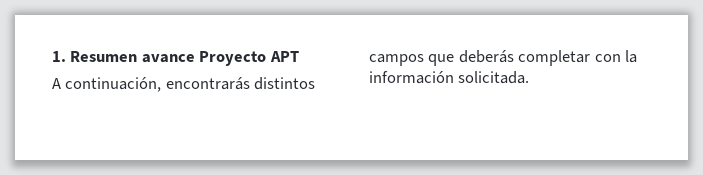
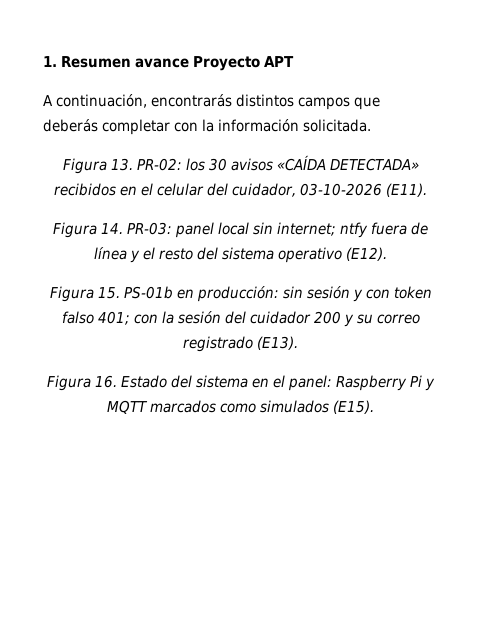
(530, 77) none -> [62,155,419,174] [54,183,427,197] [53,222,428,238] [94,247,387,263] [49,286,432,302] [61,311,420,327] [183,336,298,352] [47,375,435,391] [107,400,374,414] // Figura 13. PR-02: los 30 avisos «CAÍDA DETECTADA» recibidos en el celular del cuidador, 03-10-2026 (E11). // Figura 14. PR-03: panel local sin internet; ntfy fuera de línea y el resto del sistema operativo (E12). // Figura 15. PS-01b en producción: sin sesión y con token falso 401; con la sesión del cuidador 200 y su correo registrado (E13). // Figura 16. Estado del sistema en el panel: Raspberry Pi y MQTT marcados como simulados (E15).

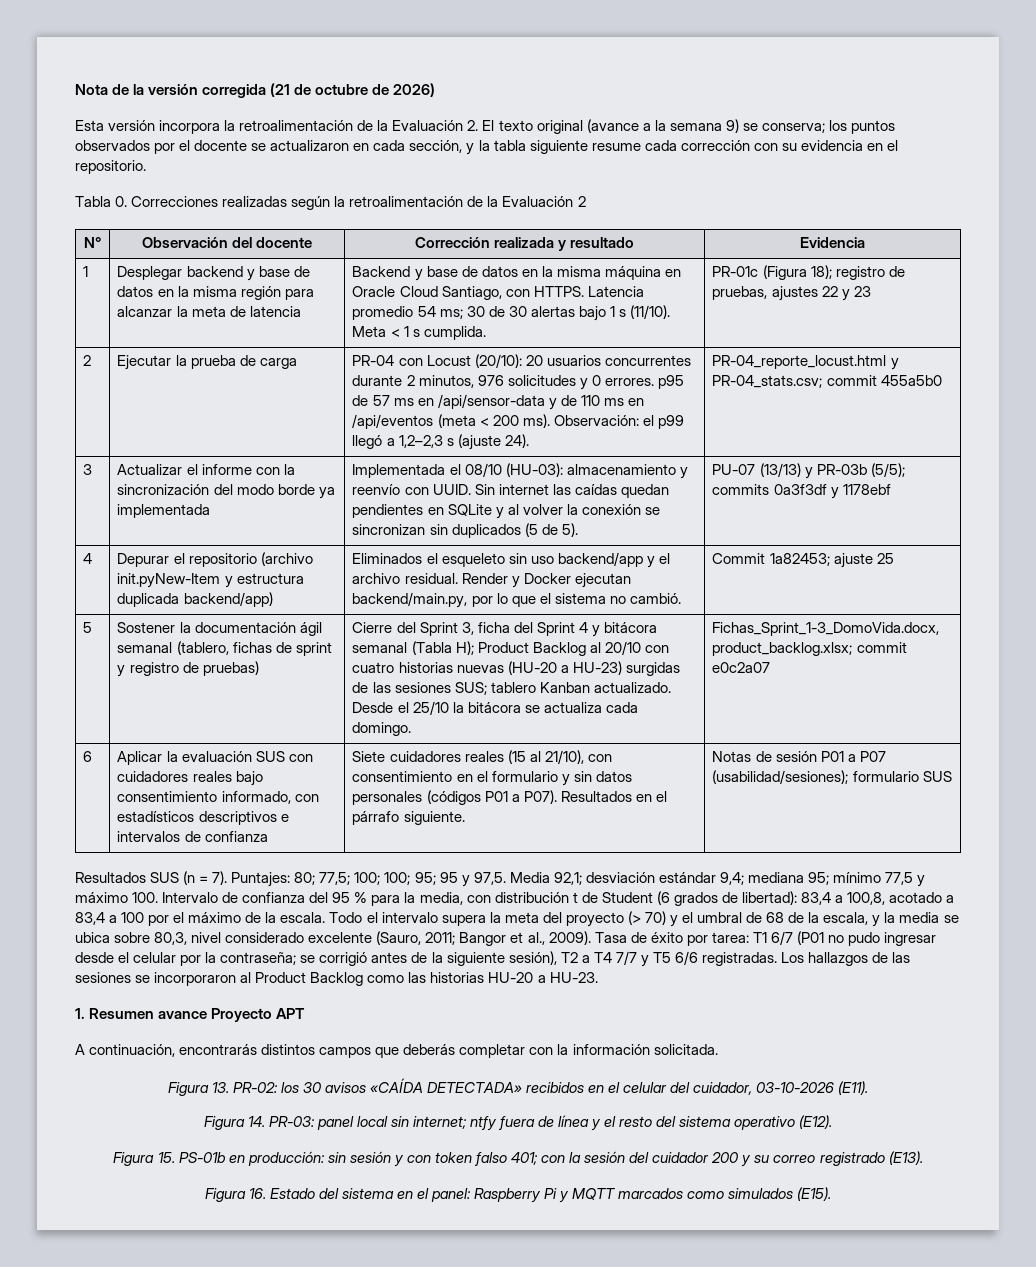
(43, 61) none -> [75,83,436,98] [75,119,895,134] [75,140,898,155] [75,160,146,174] [75,196,586,210] [84,237,101,248] [141,237,313,248] [414,237,635,251] [800,237,865,248] [83,266,89,277] [117,266,310,281] [117,286,314,300] [117,306,301,317] [352,266,681,281] [352,286,644,300] [352,305,670,321] [352,326,486,340] [712,265,905,280] [712,286,871,301] [83,355,92,366] [117,355,297,370] [352,354,691,368] [352,375,684,390] [352,394,644,410] [352,414,684,429] [352,434,529,450] [712,355,899,370] [712,375,942,388] [83,464,93,475] [117,464,295,475] [117,484,335,499] [117,504,211,518] [352,463,688,479] [352,484,669,498] [352,504,660,519] [352,523,578,538] [712,463,905,479] [712,484,891,499] [83,553,93,564] [117,552,313,567] [117,573,304,588] [117,592,273,607] [352,552,670,568] [352,573,631,588] [352,592,681,608] [712,553,894,568] [83,622,93,633] [117,622,322,636] [117,641,332,656] [117,661,259,677] [352,622,657,637] [352,641,669,656] [352,661,680,676] [352,682,671,695] [352,701,638,715] [352,722,412,736] [712,622,940,636] [712,642,907,656] [712,662,771,673] [83,751,93,762] [117,751,313,765] [117,771,263,786] [117,791,319,804] [117,811,289,825] [117,831,268,842] [352,750,612,764] [352,771,632,786] [352,790,667,805] [352,811,465,825] [712,751,886,762] [712,770,952,784] [75,871,926,887] [75,891,955,906] [75,911,959,927] [75,931,937,946] [75,951,911,967] [75,972,598,986] Nota de la versión corregida (21 de octubre de 2026) // Esta versión incorpora la retroalimentación de la Evaluación 2. El texto original (avance a la semana 9) se conserva; los puntos observados por el docente se actualizaron en cada sección, y la tabla siguiente resume cada corrección con su evidencia en el repositorio. // Tabla 0. Correcciones realizadas según la retroalimentación de la Evaluación 2 // N° | Observación del docente | Corrección realizada y resultado | Evidencia // 1 | Desplegar backend y base de datos en la misma región para alcanzar la meta de latencia | Backend y base de datos en la misma máquina en Oracle Cloud Santiago, con HTTPS. Latencia promedio 54 ms; 30 de 30 alertas bajo 1 s (11/10). Meta < 1 s cumplida. | PR-01c (Figura 18); registro de pruebas, ajustes 22 y 23 // 2 | Ejecutar la prueba de carga | PR-04 con Locust (20/10): 20 usuarios concurrentes durante 2 minutos, 976 solicitudes y 0 errores. p95 de 57 ms en /api/sensor-data y de 110 ms en /api/eventos (meta < 200 ms). Observación: el p99 llegó a 1,2–2,3 s (ajuste 24). | PR-04_reporte_locust.html y PR-04_stats.csv; commit 455a5b0 // 3 | Actualizar el informe con la sincronización del modo borde ya implementada | Implementada el 08/10 (HU-03): almacenamiento y reenvío con UUID. Sin internet las caídas quedan pendientes en SQLite y al volver la conexión se sincronizan sin duplicados (5 de 5). | PU-07 (13/13) y PR-03b (5/5); commits 0a3f3df y 1178ebf // 4 | Depurar el repositorio (archivo init.pyNew-Item y estructura duplicada backend/app) | Eliminados el esqueleto sin uso backend/app y el archivo residual. Render y Docker ejecutan backend/main.py, por lo que el sistema no cambió. | Commit 1a82453; ajuste 25 // 5 | Sostener la documentación ágil semanal (tablero, fichas de sprint y registro de pruebas) | Cierre del Sprint 3, ficha del Sprint 4 y bitácora semanal (Tabla H); Product Backlog al 20/10 con cuatro historias nuevas (HU-20 a HU-23) surgidas de las sesiones SUS; tablero Kanban actualizado. Desde el 25/10 la bitácora se actualiza cada domingo. | Fichas_Sprint_1-3_DomoVida.docx, product_backlog.xlsx; commit e0c2a07 // 6 | Aplicar la evaluación SUS con cuidadores reales bajo consentimiento informado, con estadísticos descriptivos e intervalos de confianza | Siete cuidadores reales (15 al 21/10), con consentimiento en el formulario y sin datos personales (códigos P01 a P07). Resultados en el párrafo siguiente. | Notas de sesión P01 a P07 (usabilidad/sesiones); formulario SUS // Resultados SUS (n = 7). Puntajes: 80; 77,5; 100; 100; 95; 95 y 97,5. Media 92,1; desviación estándar 9,4; mediana 95; mínimo 77,5 y máximo 100. Intervalo de confianza del 95 % para la media, con distribución t de Student (6 grados de libertad): 83,4 a 100,8, acotado a 83,4 a 100 por el máximo de la escala. Todo el intervalo supera la meta del proyecto (> 70) y el umbral de 68 de la escala, y la media se ubica sobre 80,3, nivel considerado excelente (Sauro, 2011; Bangor et al., 2009). Tasa de éxito por tarea: T1 6/7 (P01 no pudo ingresar desde el celular por la contraseña; se corrigió antes de la siguiente sesión), T2 a T4 7/7 y T5 6/6 registradas. Los hallazgos de las sesiones se incorporaron al Product Backlog como las historias HU-20 a HU-23. //

